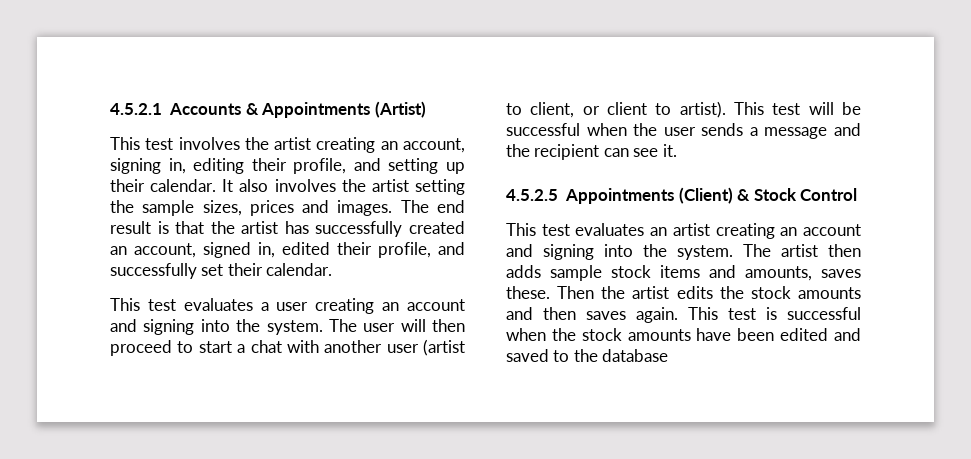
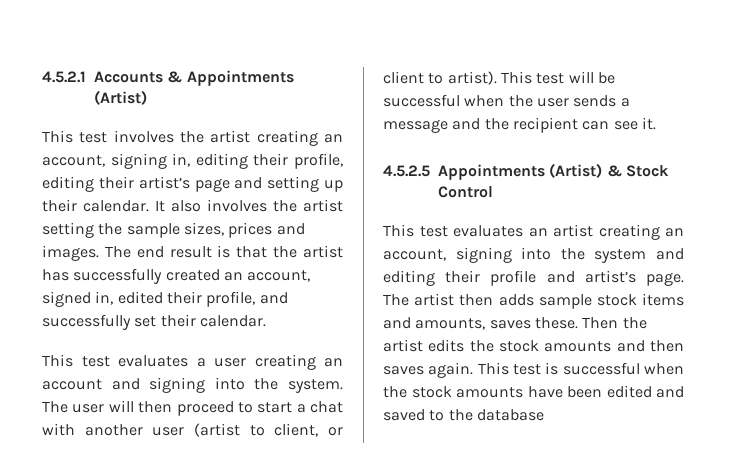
(347, 166) none -> [42,176,230,192] editing their artist’s page
[678,187,733,204] (Client) -> [549,163,603,178] (Artist)
[803,224,861,236] [506,244,733,260] account and signing into the system. -> [383,247,684,263] [383,270,684,286] account, signing into the system and editing their profile and artist’s page.

